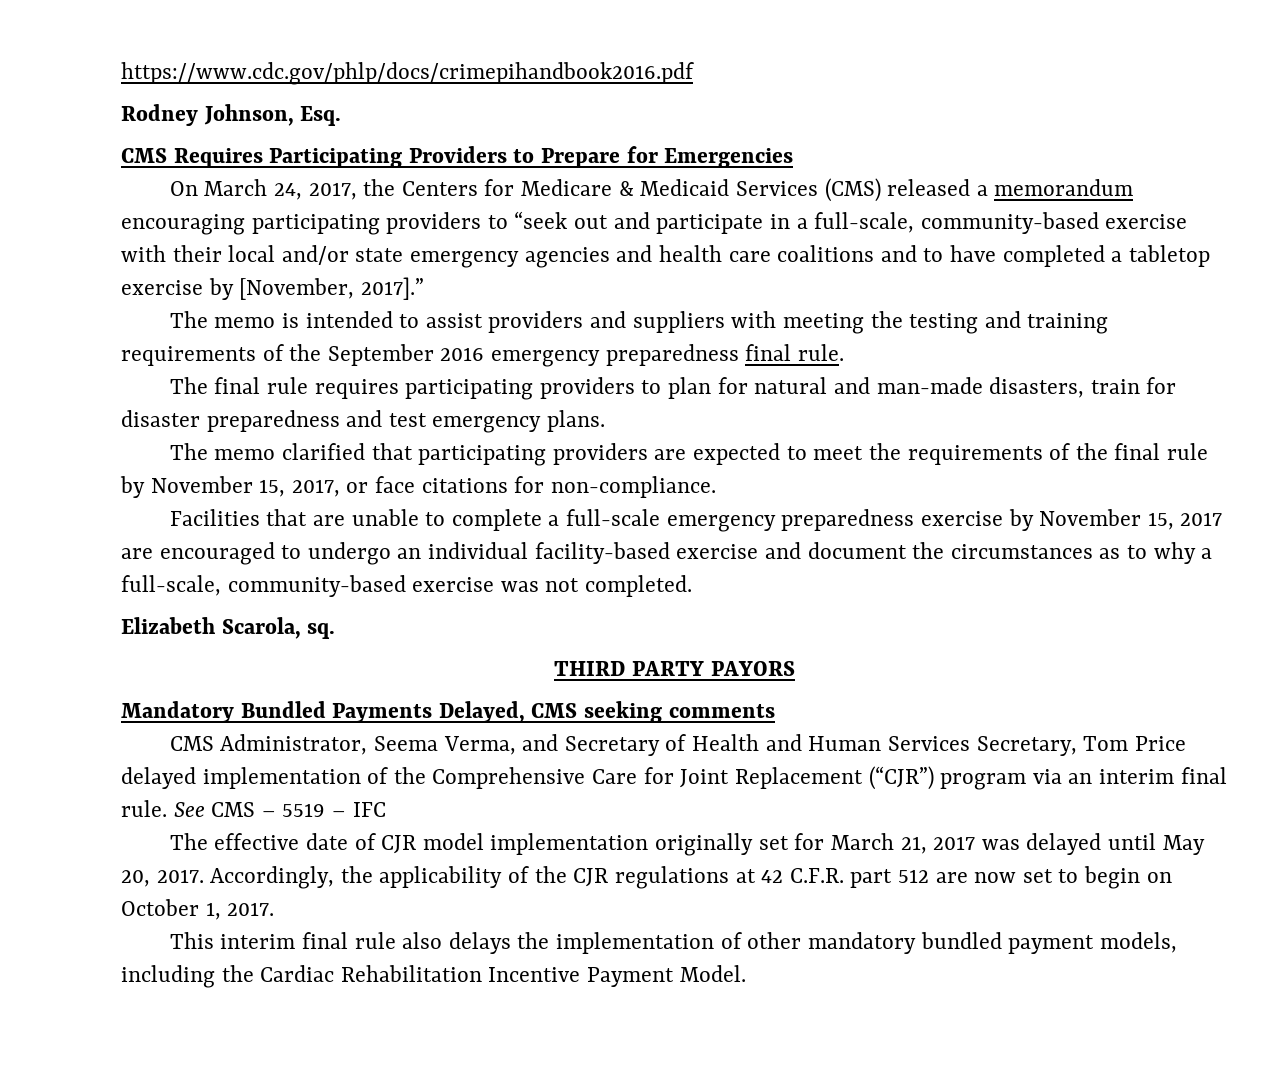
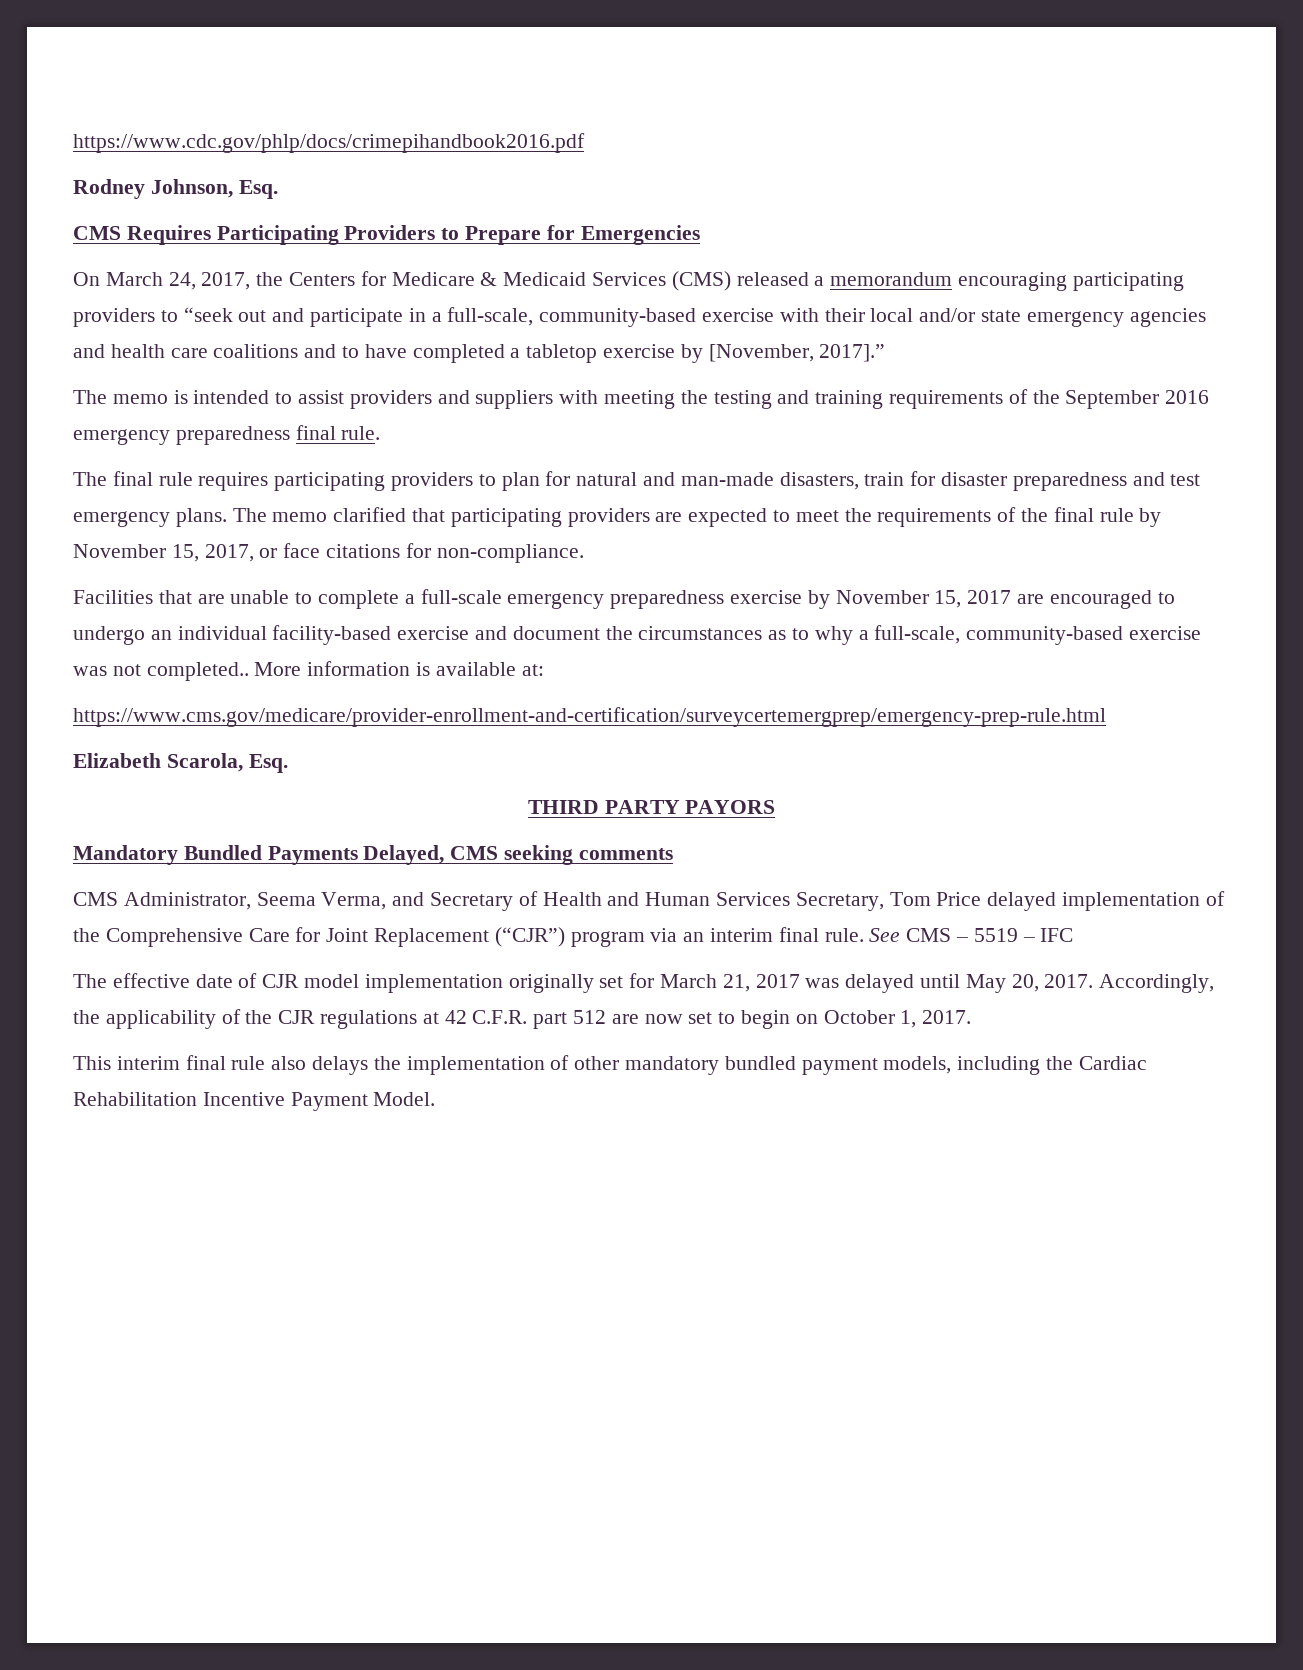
(606, 421) // -> (227, 517) none
[585,575,693,597] completed. -> [146,661,544,681] [73,707,1106,727] completed.. More information is available at: // https://www.cms.gov/medicare/provider-enrollment-and-certification/surveycertemergprep/emergency-prep-rule.html
[307,623,336,639] sq. -> [248,754,288,773] Esq.

